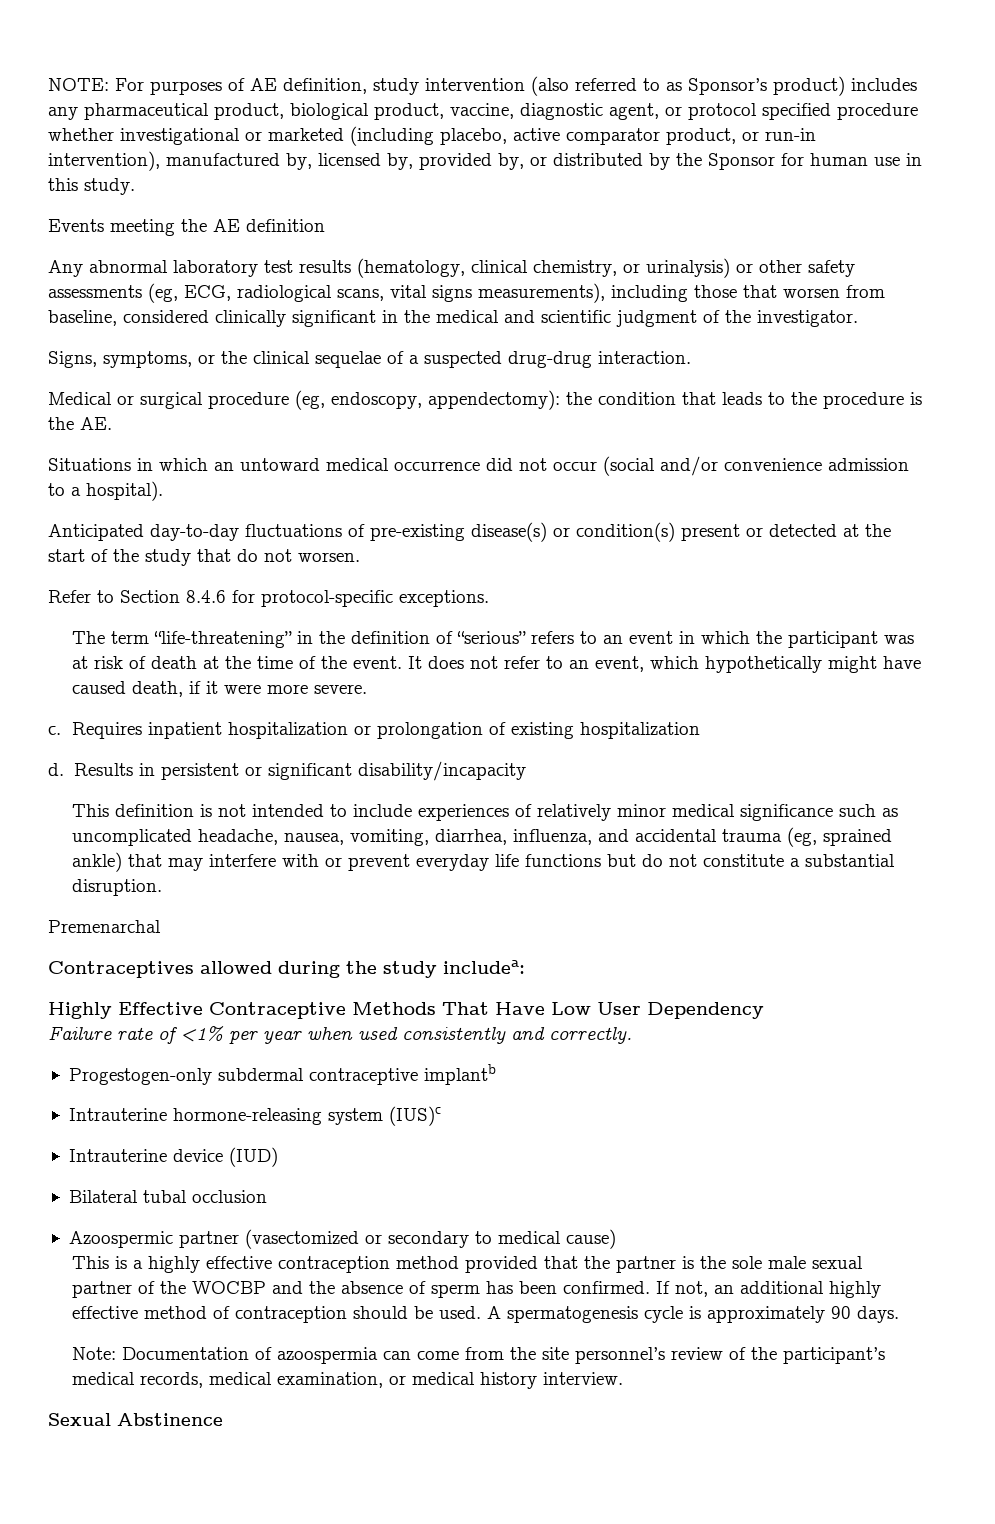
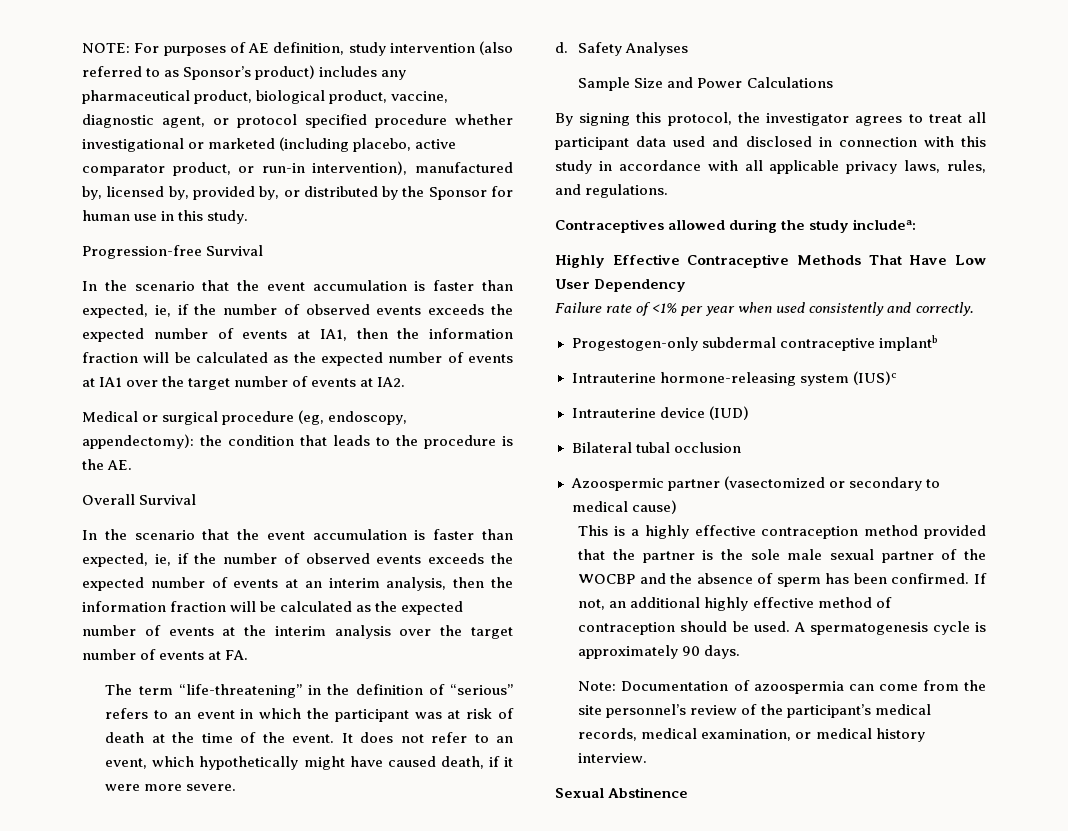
[48,219,325,236] [48,258,855,278] [48,283,885,303] [48,310,858,327] [48,351,691,368] Events meeting the AE definition // Any abnormal laboratory test results (hematology, clinical chemistry, or urinalysis) or other safety assessments (eg, ECG, radiological scans, vital signs measurements), including those that worsen from baseline, considered clinically significant in the medical and scientific judgment of the investigator. // Signs, symptoms, or the clinical sequelae of a suspected drug-drug interaction. -> [82,245,264,259] [82,280,513,291] [82,304,513,318] [82,328,513,342] [82,352,513,366] [82,376,406,390] Progression-free Survival // In the scenario that the event accumulation is faster than expected, ie, if the number of observed events exceeds the expected number of events at IA1, then the information fraction will be calculated as the expected number of events at IA1 over the target number of events at IA2.
[48,456,909,476] [48,481,163,501] [48,522,891,542] [48,549,360,566] [48,590,489,607] Situations in which an untoward medical occurrence did not occur (social and/or convenience admission to a hospital). // Anticipated day-to-day fluctuations of pre-existing disease(s) or condition(s) present or detected at the start of the study that do not worsen. // Refer to Section 8.4.6 for protocol-specific exceptions. -> [82,494,197,505] [82,529,513,540] [82,553,513,567] [82,577,513,591] [82,601,464,615] [82,625,513,639] [82,649,249,660] Overall Survival // In the scenario that the event accumulation is faster than expected, ie, if the number of observed events exceeds the expected number of events at an interim analysis, then the information fraction will be calculated as the expected number of events at the interim analysis over the target number of events at FA.
[48,722,701,739] [48,761,526,781] [72,804,899,821] [72,827,893,847] [72,852,896,872] [72,879,163,896] [48,920,161,933] c. Requires inpatient hospitalization or prolongation of existing hospitalization // d. Results in persistent or significant disability/incapacity // This definition is not intended to include experiences of relatively minor medical significance such as uncomplicated headache, nausea, vomiting, diarrhea, influenza, and accidental trauma (eg, sprained ankle) that may interfere with or prevent everyday life functions but do not constitute a substantial disruption. // Premenarchal -> [555,42,689,56] [578,77,833,91] [555,112,986,126] [555,136,986,150] [555,160,986,174] [555,184,669,198] d. Safety Analyses // Sample Size and Power Calculations // By signing this protocol, the investigator agrees to treat all participant data used and disclosed in connection with this study in accordance with all applicable privacy laws, rules, and regulations.

